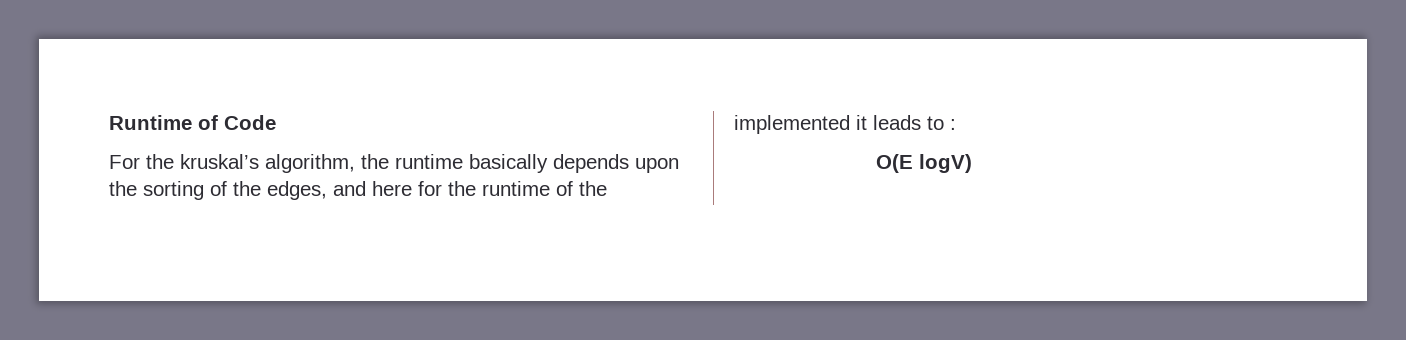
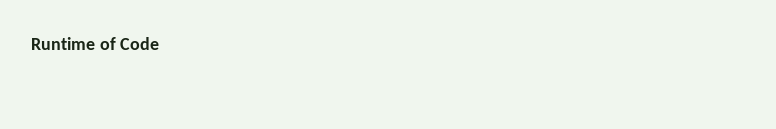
[109,154,679,173] [109,181,607,200] [734,115,956,134] [876,154,973,173] // For the kruskal’s algorithm, the runtime basically depends upon the sorting of the edges, and here for the runtime of the implemented it leads to : // O(E logV) -> (160, 43) none

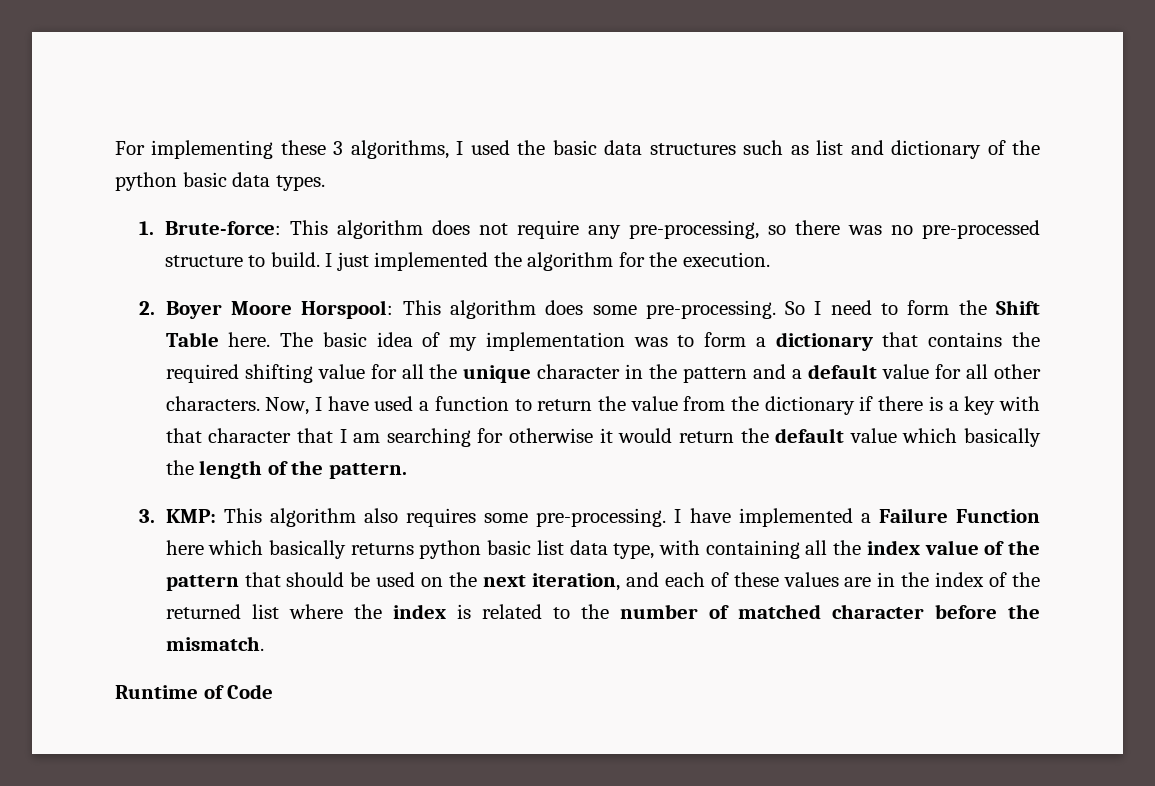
(31, 43) none -> [115,140,1041,159] [115,172,325,191] [139,220,1040,239] [164,252,771,271] [139,300,1040,319] [165,332,1041,351] [165,364,1042,383] [165,396,1041,415] [165,428,1042,447] [165,460,407,479] [139,508,1041,527] [165,540,1040,559] [165,572,1041,591] [165,604,1040,619] [165,636,264,651] For implementing these 3 algorithms, I used the basic data structures such as list and dictionary of the python basic data types. // 1. Brute-force: This algorithm does not require any pre-processing, so there was no pre-processed structure to build. I just implemented the algorithm for the execution. // 2. Boyer Moore Horspool: This algorithm does some pre-processing. So I need to form the Shift Table here. The basic idea of my implementation was to form a dictionary that contains the required shifting value for all the unique character in the pattern and a default value for all other characters. Now, I have used a function to return the value from the dictionary if there is a key with that character that I am searching for otherwise it would return the default value which basically the length of the pattern. // 3. KMP: This algorithm also requires some pre-processing. I have implemented a Failure Function here which basically returns python basic list data type, with containing all the index value of the pattern that should be used on the next iteration, and each of these values are in the index of the returned list where the index is related to the number of matched character before the mismatch. //

